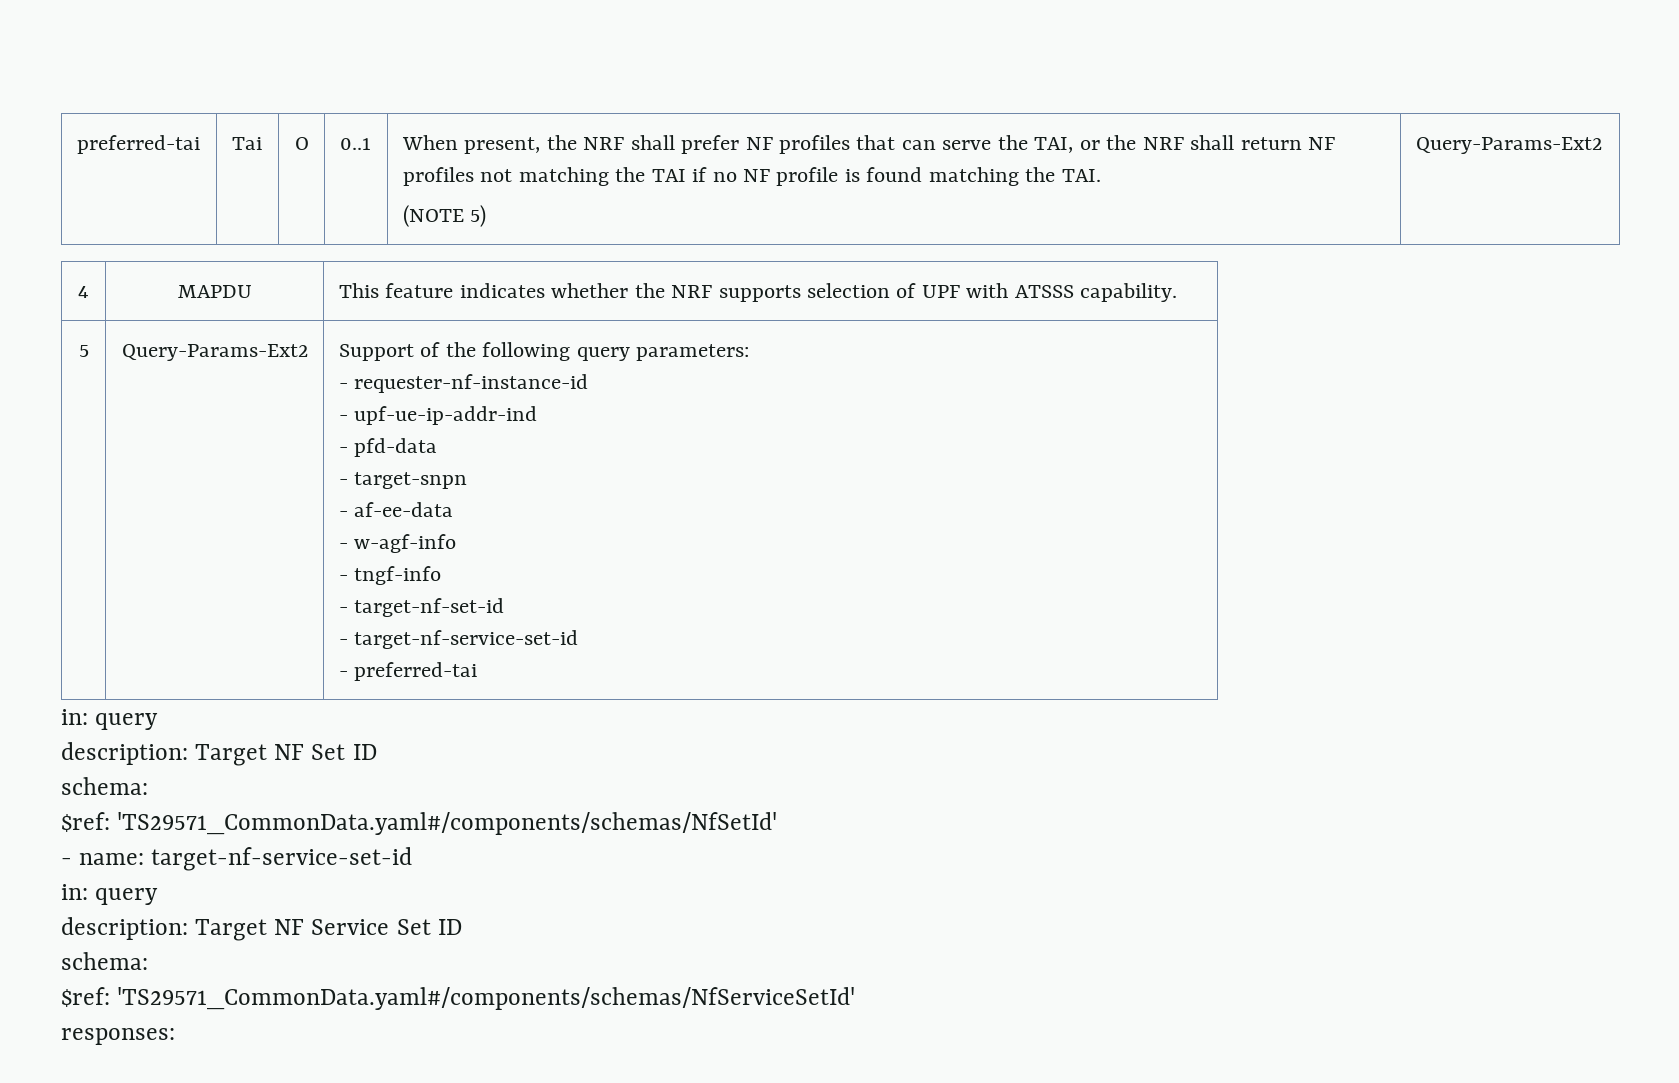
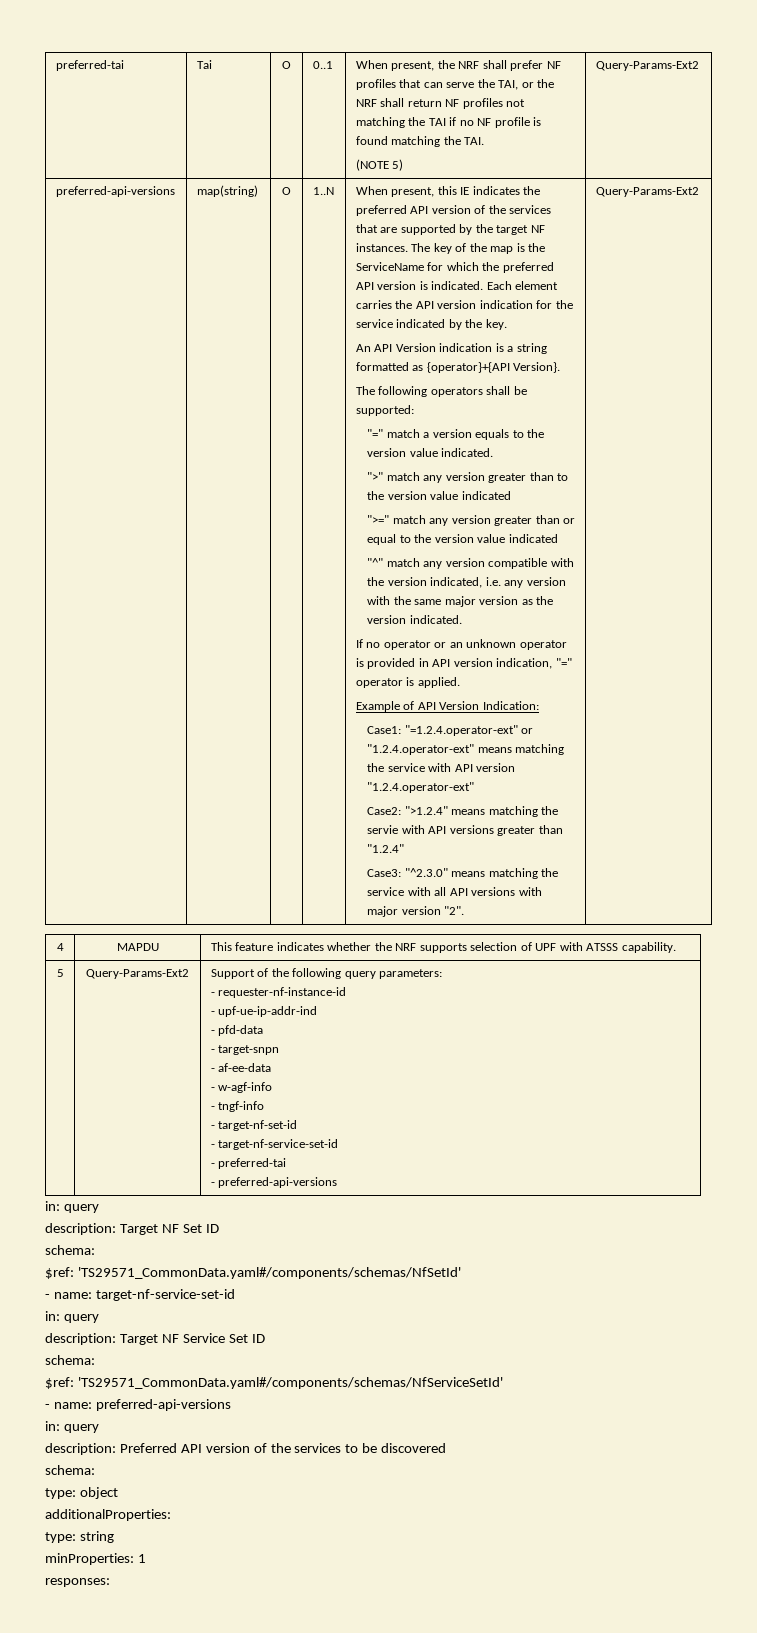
(1602, 145) none -> [55,186,175,197] [196,185,258,197] [282,187,291,195] [312,187,334,195] [355,186,541,197] [355,205,552,216] [355,224,545,235] [355,243,546,254] [355,262,554,273] [355,281,559,290] [355,300,573,309] [355,319,507,330] [355,343,547,354] [355,362,561,373] [355,386,527,397] [355,405,414,416] [367,429,545,440] [367,448,494,457] [367,472,569,483] [367,491,511,500] [367,515,576,526] [367,534,558,545] [367,558,574,569] [367,577,566,588] [367,596,554,607] [367,615,462,624] [355,639,567,650] [355,658,572,669] [355,677,460,688] [355,701,539,712] [367,725,534,736] [367,744,565,755] [367,763,516,772] [367,782,475,793] [367,806,559,817] [367,825,563,836] [367,844,405,853] [367,868,559,879] [367,887,542,896] [367,906,465,917] [595,187,699,197] // preferred-api-versions | map(string) | O | 1..N | When present, this IE indicates the preferred API version of the services that are supported by the target NF instances. The key of the map is the ServiceName for which the preferred API version is indicated. Each element carries the API version indication for the service indicated by the key. // An API Version indication is a string formatted as {operator}+{API Version}. // The following operators shall be supported: // "=" match a version equals to the version value indicated. // ">" match any version greater than to the version value indicated // ">=" match any version greater than or equal to the version value indicated // "^" match any version compatible with the version indicated, i.e. any version with the same major version as the version indicated. // If no operator or an unknown operator is provided in API version indication, "=" operator is applied. // Example of API Version Indication: // Case1: "=1.2.4.operator-ext" or "1.2.4.operator-ext" means matching the service with API version "1.2.4.operator-ext" // Case2: ">1.2.4" means matching the servie with API versions greater than "1.2.4" // Case3: "^2.3.0" means matching the service with all API versions with major version "2". | Query-Params-Ext2
(478, 671) none -> [210,1177,338,1188] // - preferred-api-versions
(856, 998) none -> [45,1399,231,1411] [45,1421,99,1433] [45,1443,447,1455] [45,1465,95,1475] [45,1487,118,1499] [45,1509,171,1521] [45,1531,114,1543] [45,1553,146,1565] // - name: preferred-api-versions // in: query // description: Preferred API version of the services to be discovered // schema: // type: object // additionalProperties: // type: string // minProperties: 1

